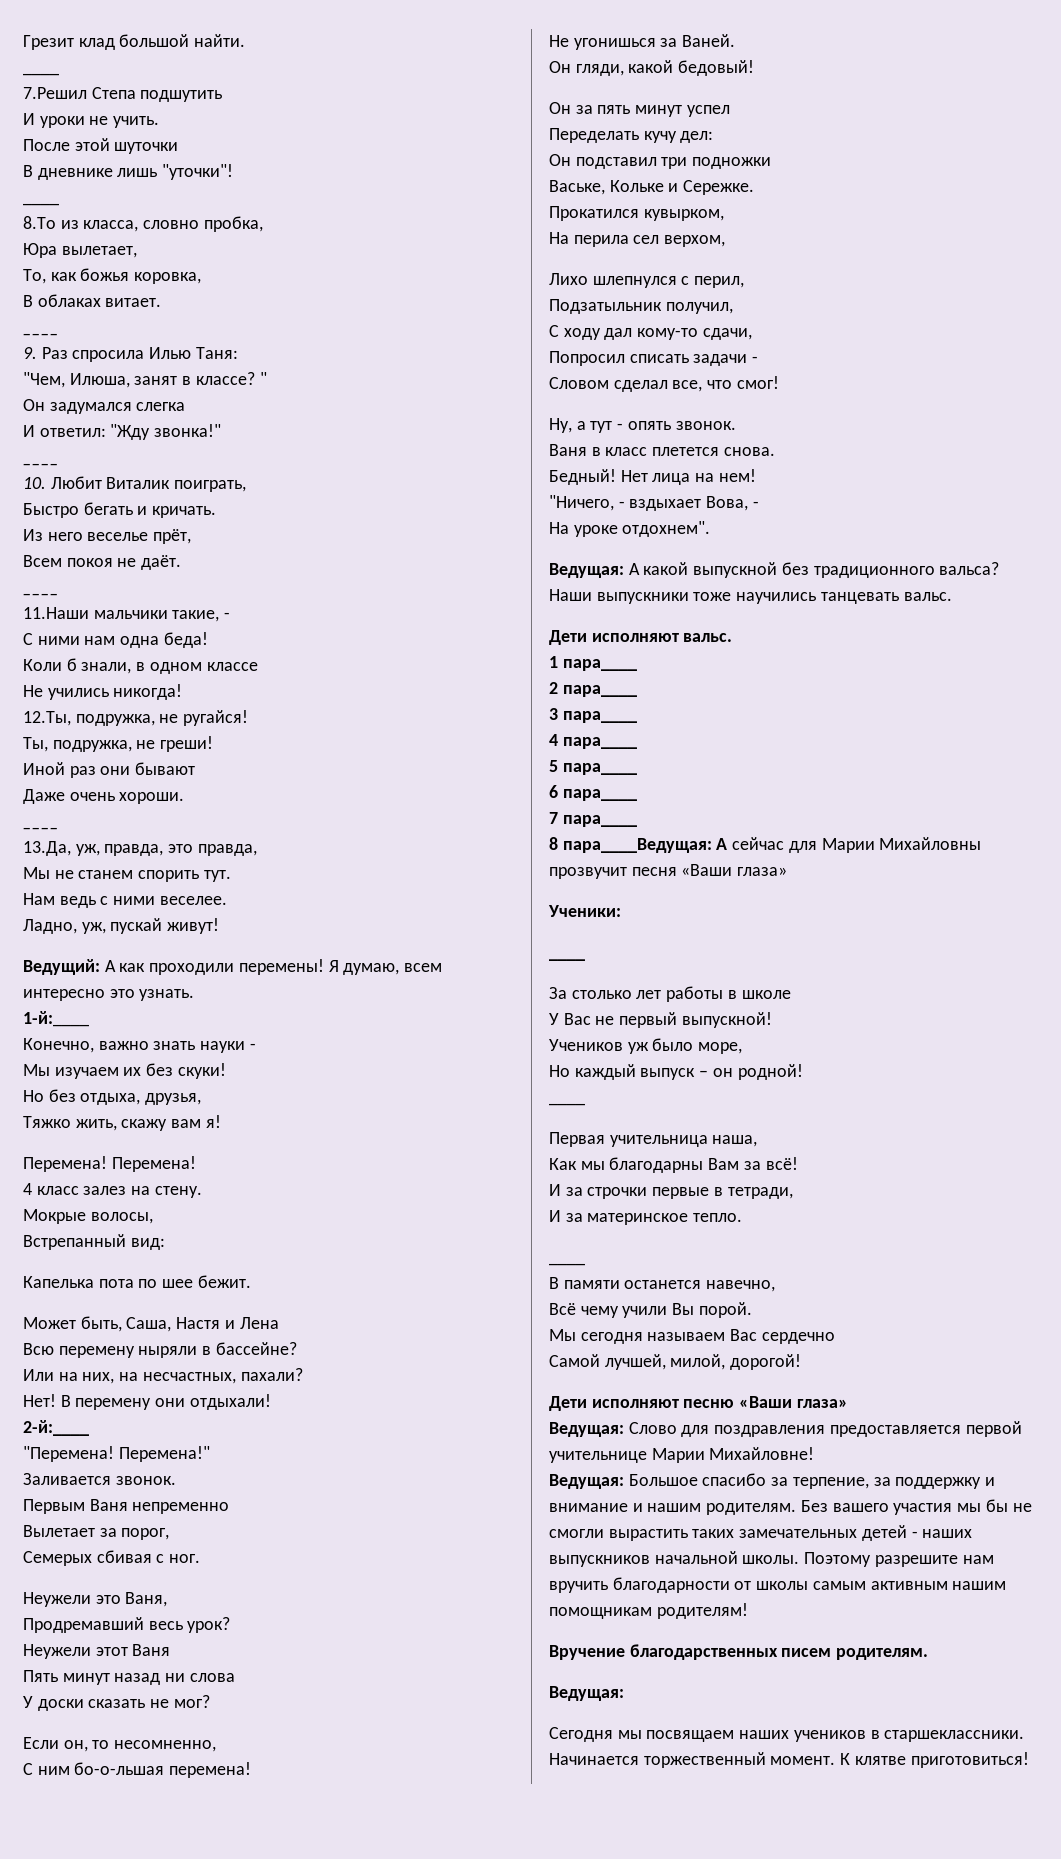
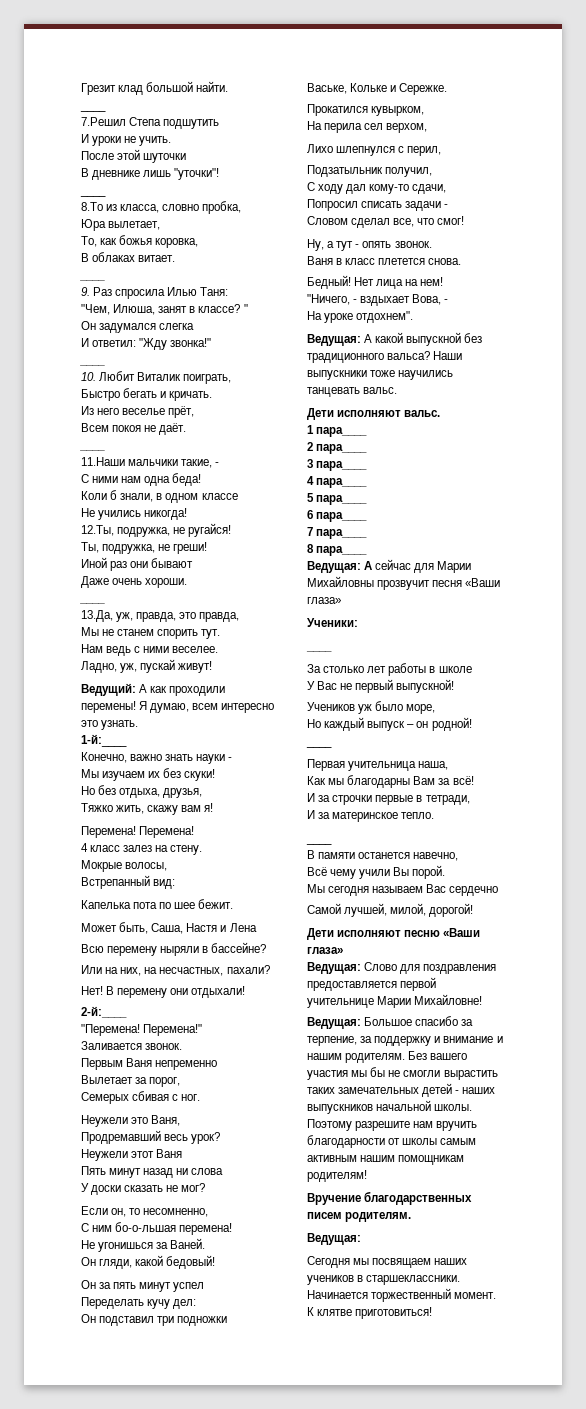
[562,838,712,853] пара____Ведущая: -> [316,546,368,556] [307,561,361,573] пара____ // Ведущая:

